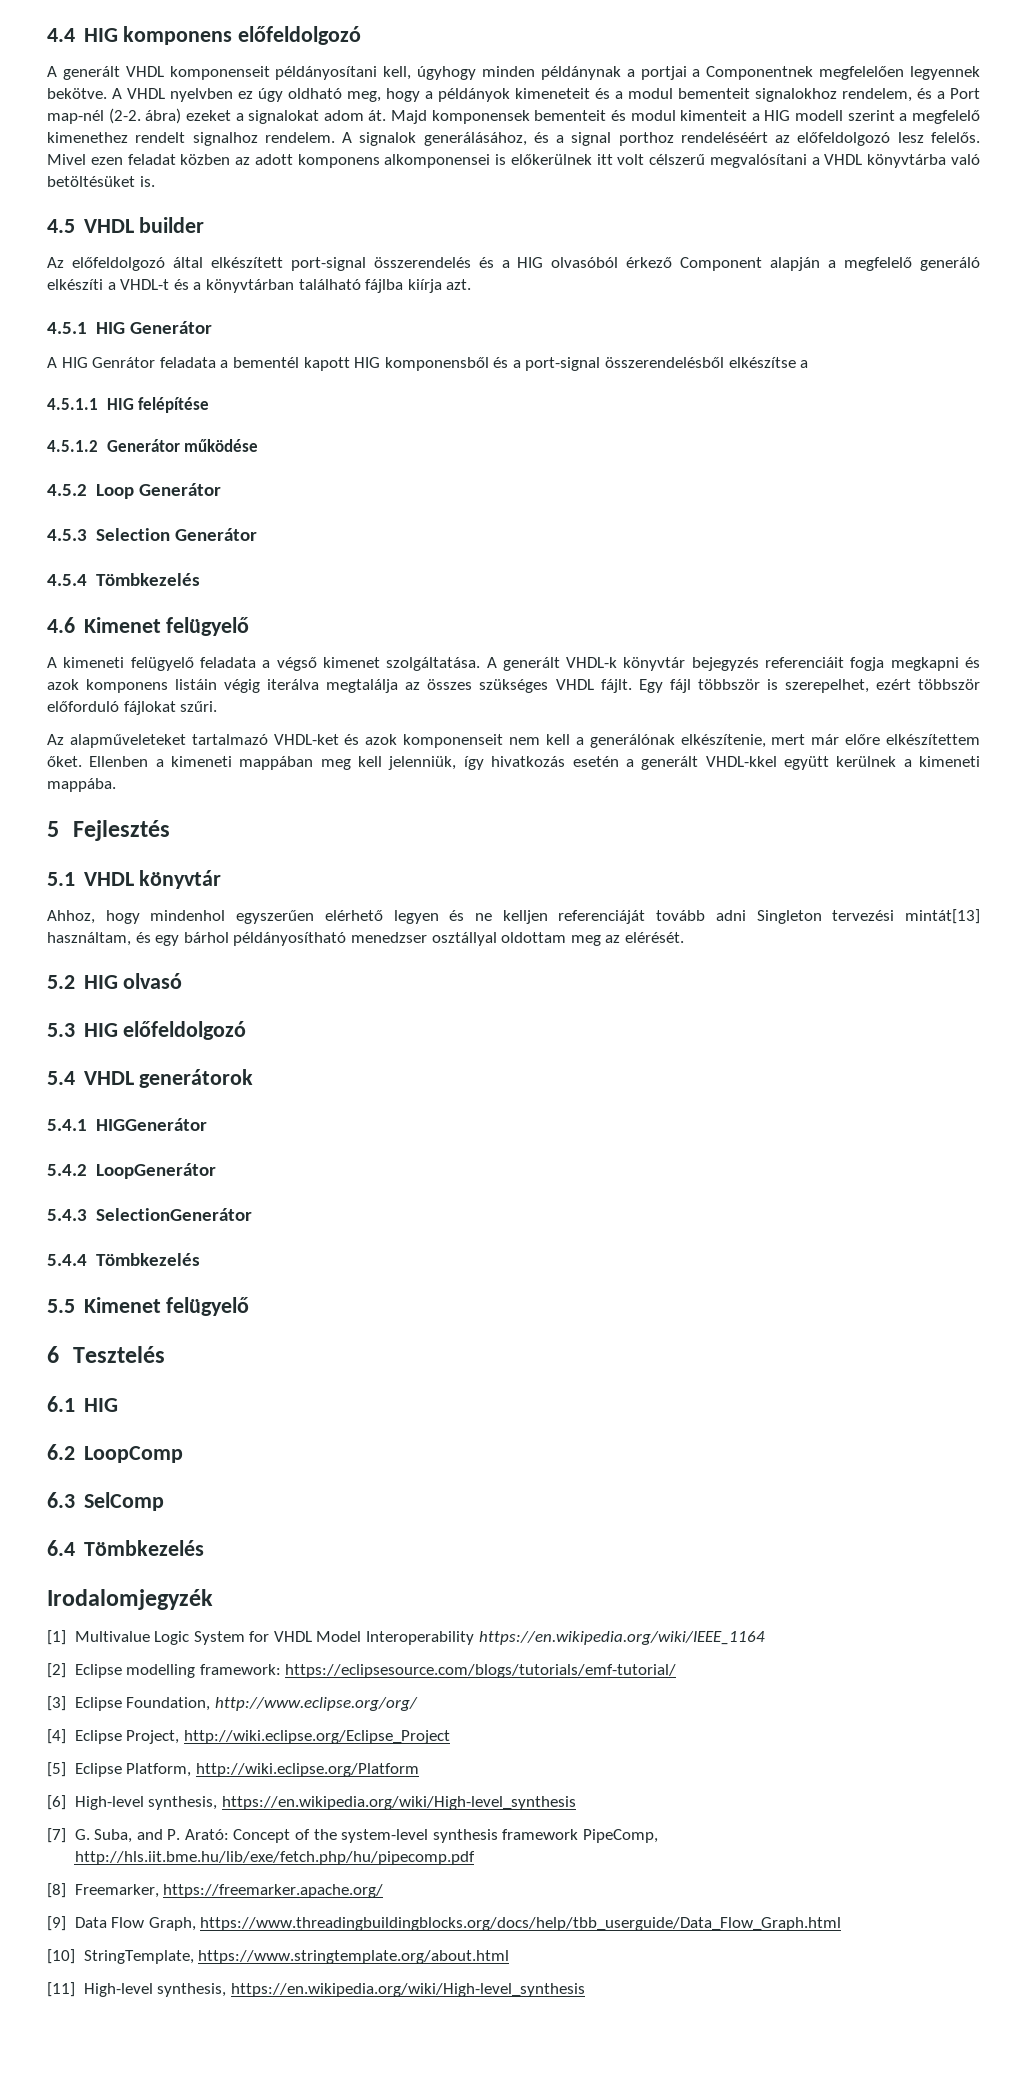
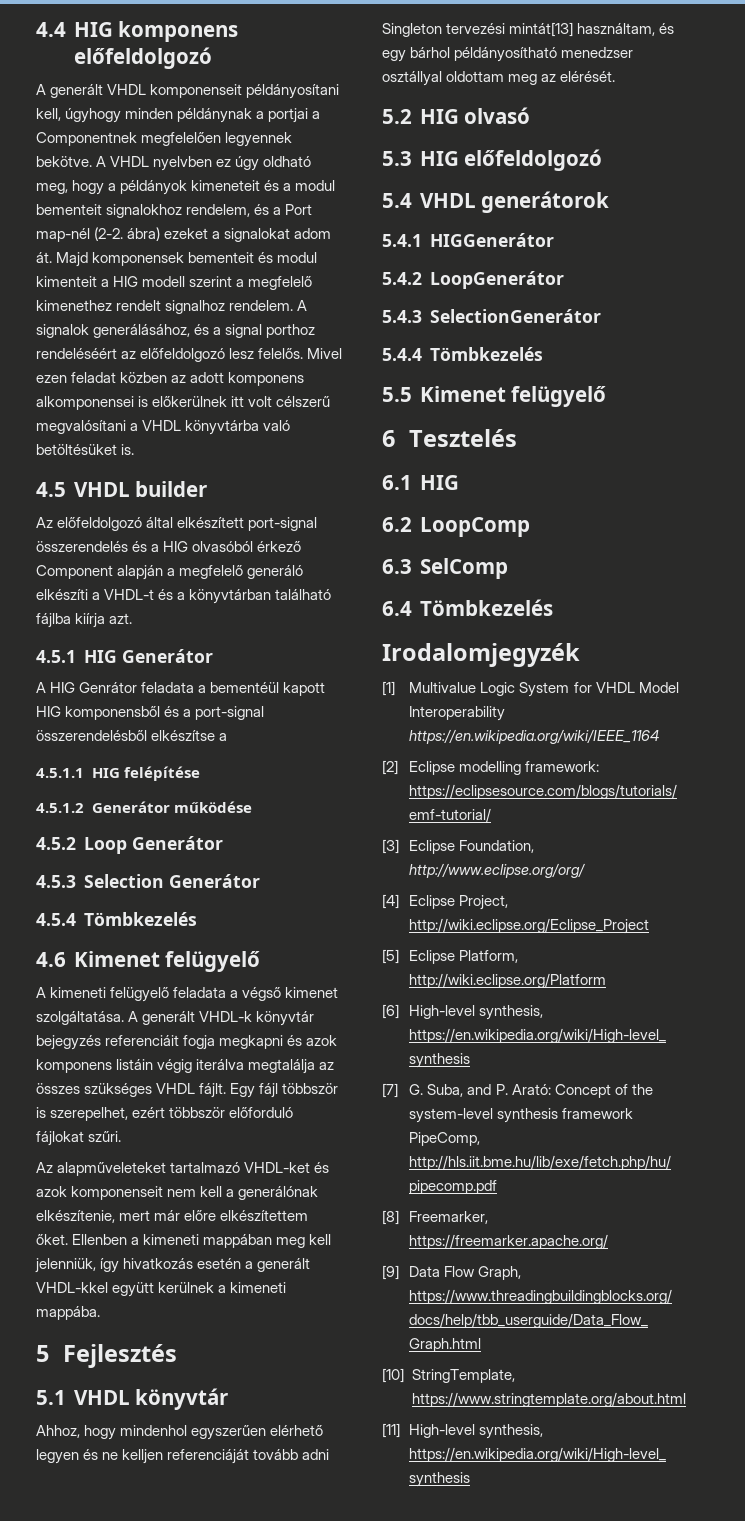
[232,357,299,368] bementél -> [210,682,280,693] bementéül

